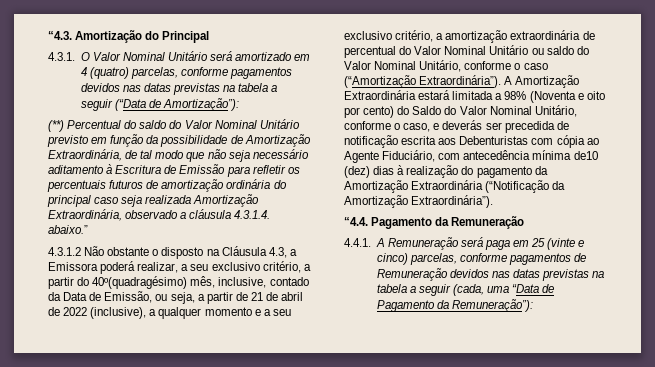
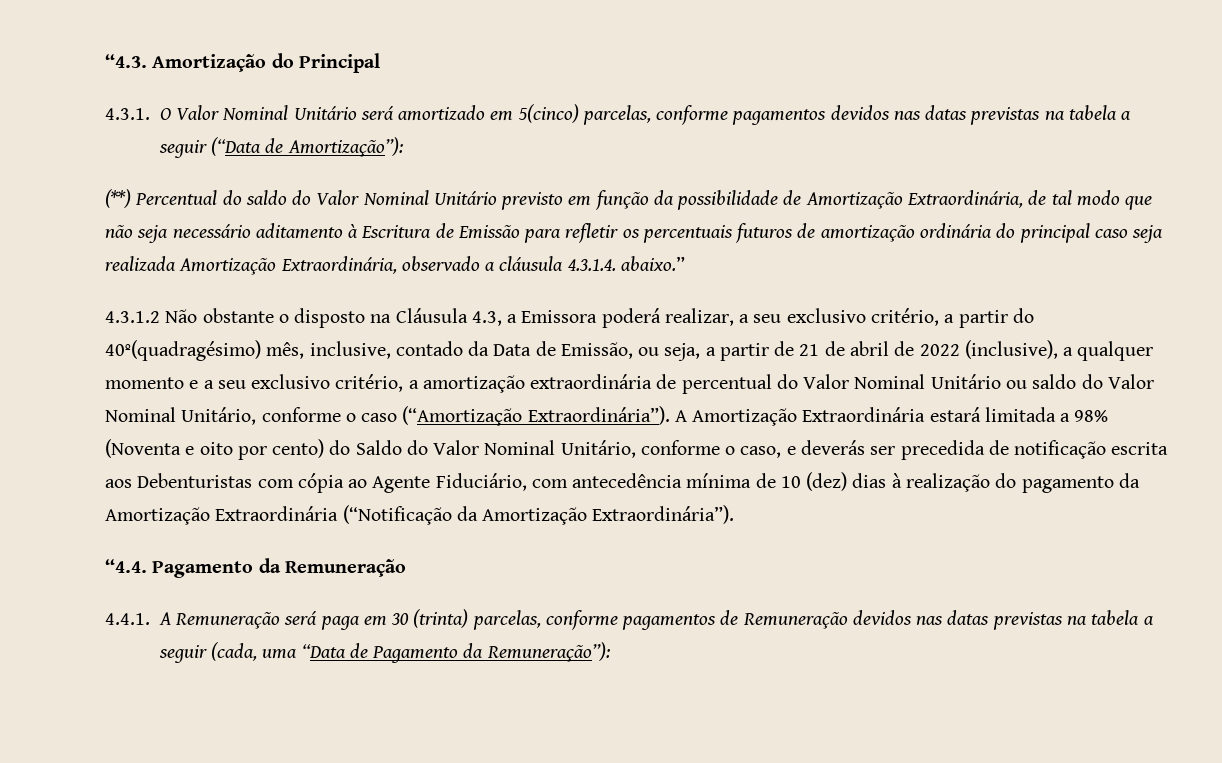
[80,67,129,79] 4 (quatro) -> [517,104,579,123] 5(cinco)
[573,151,598,160] de10 -> [755,473,801,488] de 10
[531,238,585,250] [376,253,408,265] 25 (vinte e cinco) -> [391,609,469,628] 30 (trinta)

